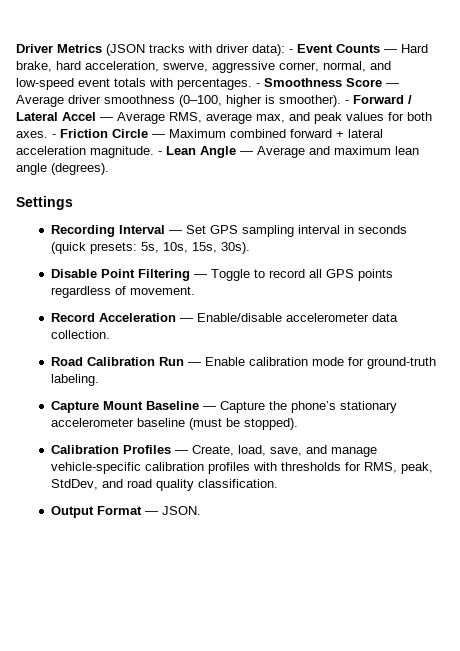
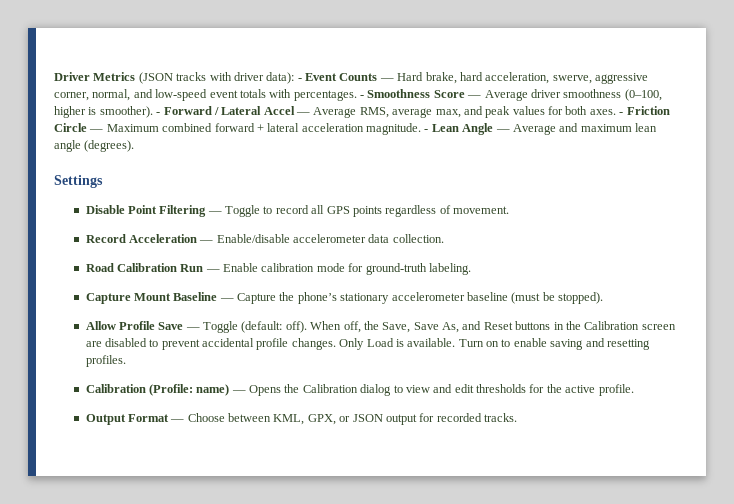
[50,225,407,237] [50,242,250,254] // Recording Interval — Set GPS sampling interval in seconds (quick presets: 5s, 10s, 15s, 30s). -> (103, 181) none
[50,445,377,457] [50,462,433,474] [50,479,278,491] [50,506,201,518] Calibration Profiles — Create, load, save, and manage vehicle-specific calibration profiles with thresholds for RMS, peak, StdDev, and road quality classification. // Output Format — JSON. -> [85,321,676,333] [85,338,650,350] [85,355,126,367] [85,384,634,396] [85,413,518,425] Allow Profile Save — Toggle (default: off). When off, the Save, Save As, and Reset buttons in the Calibration screen are disabled to prevent accidental profile changes. Only Load is available. Turn on to enable saving and resetting profiles. // Calibration (Profile: name) — Opens the Calibration dialog to view and edit thresholds for the active profile. // Output Format — Choose between KML, GPX, or JSON output for recorded tracks.

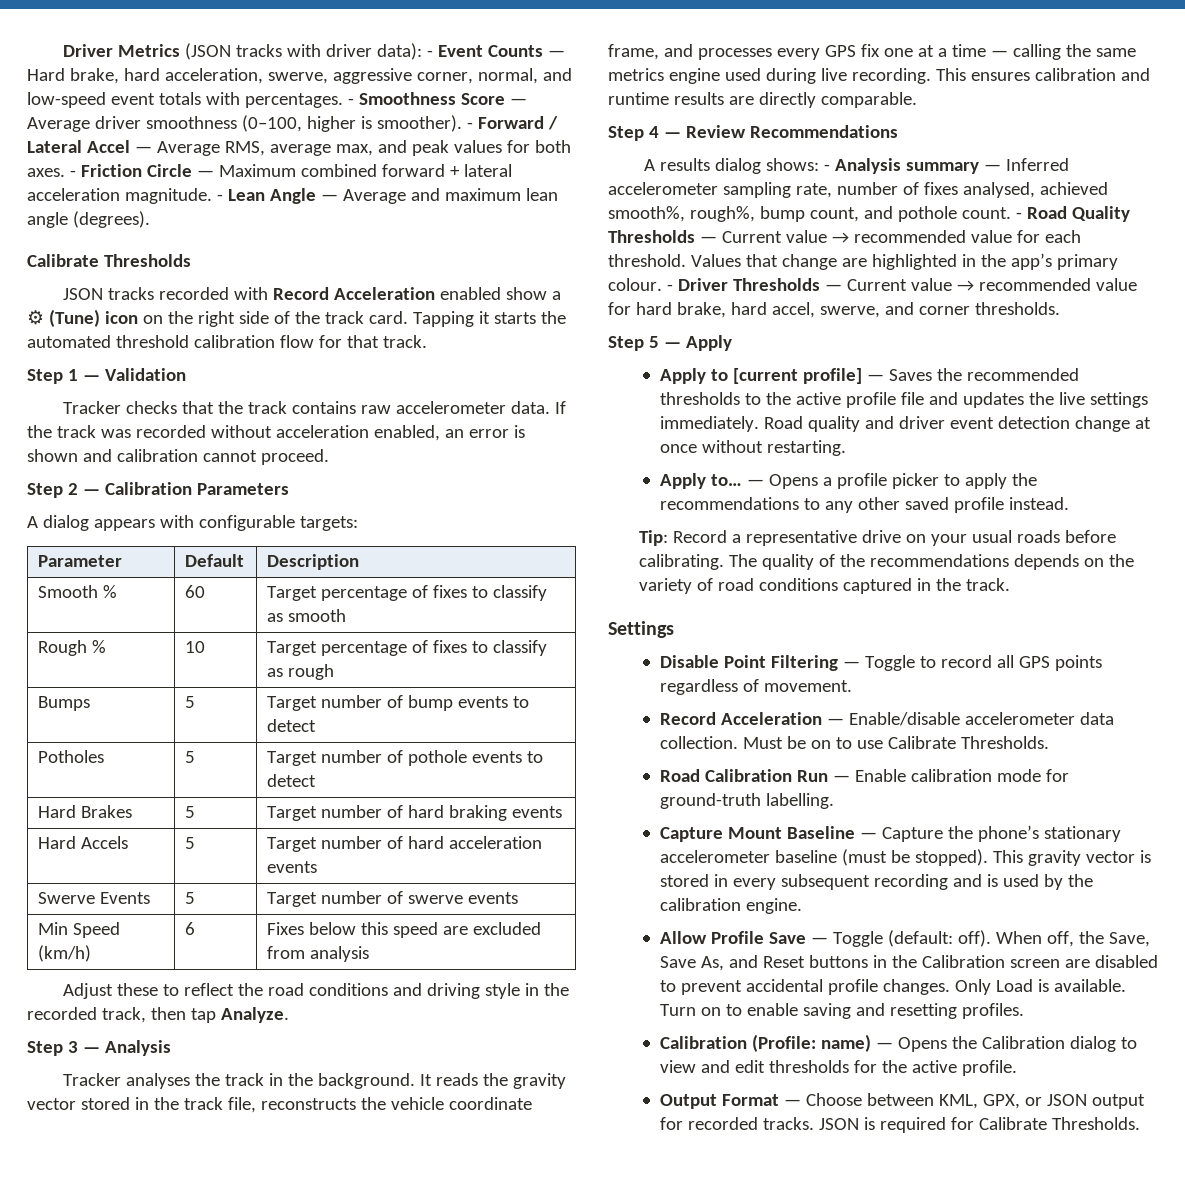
(135, 146) none -> [27,254,191,267] [63,287,562,300] [27,309,566,327] [27,335,427,348] [27,368,186,384] [63,401,567,414] [27,425,525,441] [27,449,329,465] [27,482,289,498] [27,515,358,531] [38,555,123,567] [185,554,245,567] [267,554,360,570] [38,585,118,598] [185,585,206,598] [267,585,548,601] [267,609,347,622] [38,640,107,656] [185,641,206,653] [267,640,548,656] [267,664,335,680] [38,696,91,711] [185,696,196,708] [267,695,530,711] [267,719,317,732] [38,750,105,763] [185,751,196,763] [267,750,544,766] [267,774,317,787] [38,805,133,818] [185,806,196,818] [267,805,563,821] [38,836,129,849] [185,837,196,849] [267,836,543,852] [267,861,318,873] [38,892,151,904] [185,892,196,904] [267,891,519,907] [38,922,121,938] [38,945,92,962] [185,922,196,935] [267,922,542,938] [267,946,370,962] [63,983,570,999] [27,1007,289,1023] [27,1040,171,1056] [63,1073,567,1089] [27,1097,532,1113] [608,44,1136,60] [608,68,1150,84] [608,92,917,108] [608,125,898,141] [644,158,1070,174] [608,182,1108,198] [608,206,1130,222] [608,230,1081,243] [608,253,1118,270] [608,278,1137,291] [608,302,1060,318] [608,335,732,351] [659,368,1079,384] [659,392,1148,408] [659,416,1151,432] [659,440,846,456] [659,473,1037,489] [659,497,1069,513] [639,530,1117,546] [639,554,1135,570] [639,578,1011,594] // Calibrate Thresholds // JSON tracks recorded with Record Acceleration enabled show a ⚙ (Tune) icon on the right side of the track card. Tapping it starts the automated threshold calibration flow for that track. // Step 1 — Validation // Tracker checks that the track contains raw accelerometer data. If the track was recorded without acceleration enabled, an error is shown and calibration cannot proceed. // Step 2 — Calibration Parameters // A dialog appears with configurable targets: // Parameter | Default | Description // Smooth % | 60 | Target percentage of fixes to classify as smooth // Rough % | 10 | Target percentage of fixes to classify as rough // Bumps | 5 | Target number of bump events to detect // Potholes | 5 | Target number of pothole events to detect // Hard Brakes | 5 | Target number of hard braking events // Hard Accels | 5 | Target number of hard acceleration events // Swerve Events | 5 | Target number of swerve events // Min Speed (km/h) | 6 | Fixes below this speed are excluded from analysis // Adjust these to reflect the road conditions and driving style in the recorded track, then tap Analyze. // Step 3 — Analysis // Tracker analyses the track in the background. It reads the gravity vector stored in the track file, reconstructs the vehicle coordinate frame, and processes every GPS fix one at a time — calling the same metrics engine used during live recording. This ensures calibration and runtime results are directly comparable. // Step 4 — Review Recommendations // A results dialog shows: - Analysis summary — Inferred accelerometer sampling rate, number of fixes analysed, achieved smooth%, rough%, bump count, and pothole count. - Road Quality Thresholds — Current value → recommended value for each threshold. Values that change are highlighted in the app’s primary colour. - Driver Thresholds — Current value → recommended value for hard brake, hard accel, swerve, and corner thresholds. // Step 5 — Apply // Apply to [current profile] — Saves the recommended thresholds to the active profile file and updates the live settings immediately. Road quality and driver event detection change at once without restarting. // Apply to… — Opens a profile picker to apply the recommendations to any other saved profile instead. // Tip: Record a representative drive on your usual roads before calibrating. The quality of the recommendations depends on the variety of road conditions captured in the track.
(444, 238) none -> [742,736,1049,749] Must be on to use Calibrate Thresholds.
[428,263,471,275] labeling. -> [765,793,834,809] labelling.
(604, 298) none -> [992,850,1151,866] [659,874,1093,890] [659,898,802,914] This gravity vector is stored in every subsequent recording and is used by the calibration engine.
(518, 417) none -> [818,1117,1140,1133] JSON is required for Calibrate Thresholds.

